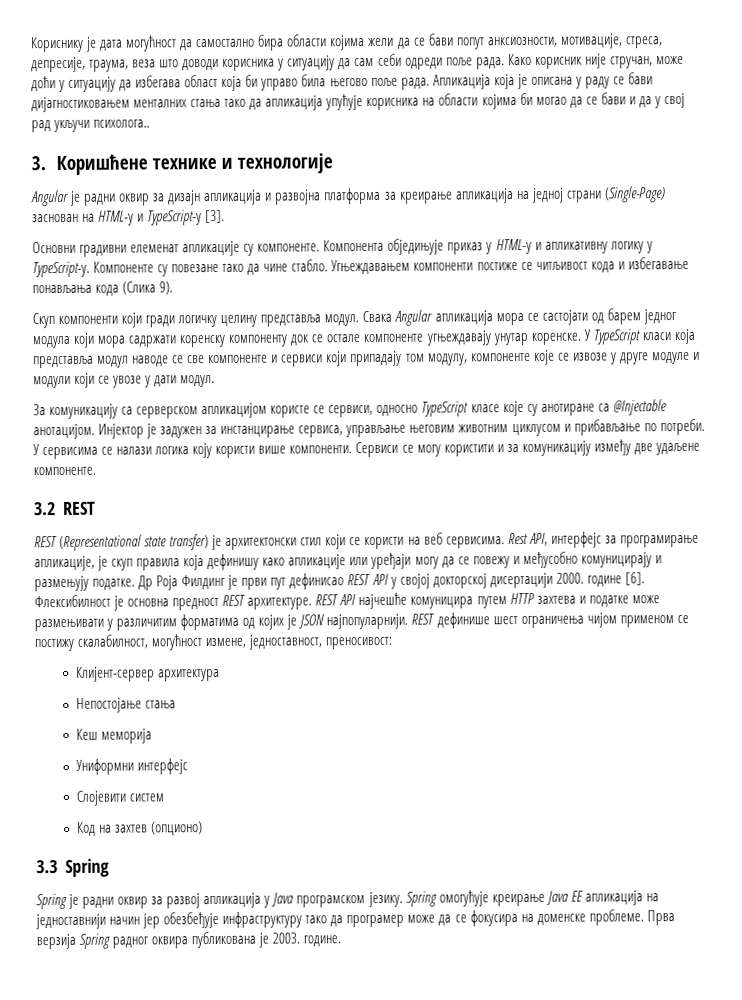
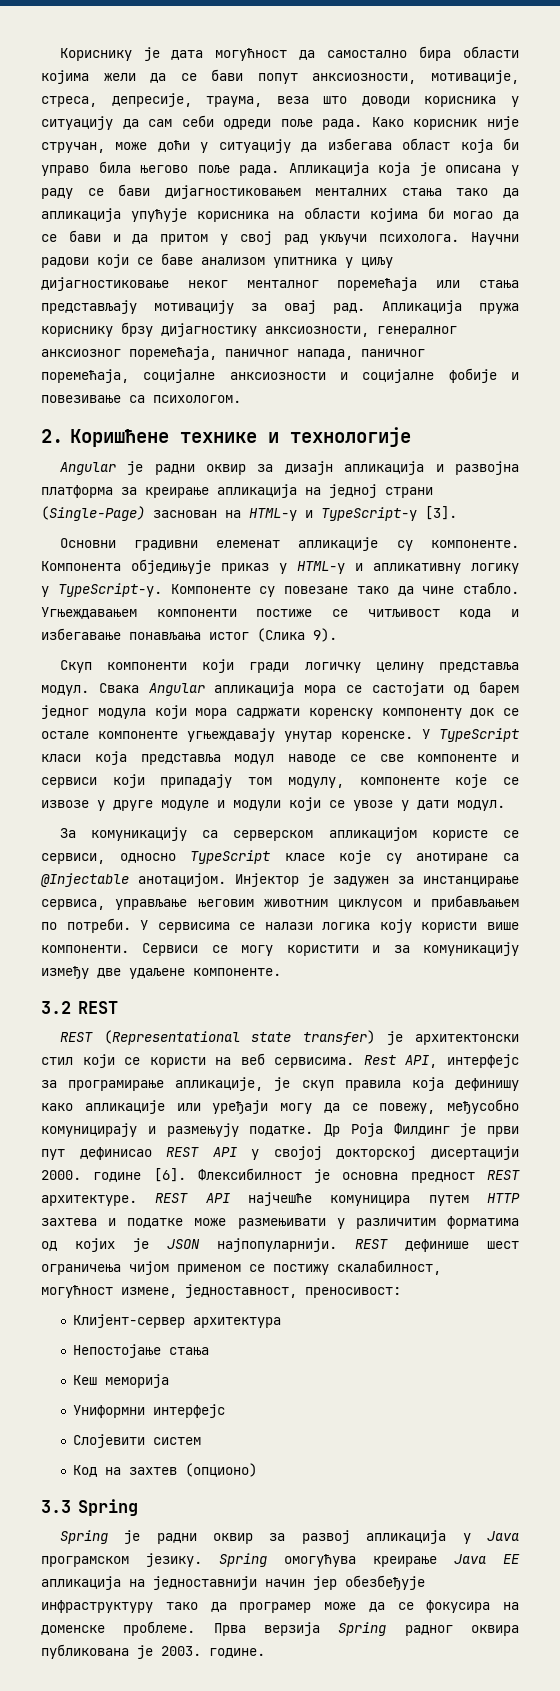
(652, 102) none -> [160,234,209,245] притом
[93,119,151,128] [31,156,46,171] психолога.. // 3. -> [379,232,519,245] [41,253,393,268] [41,277,519,291] [41,300,519,314] [41,322,457,337] [41,346,425,360] [41,368,519,383] [41,395,241,403] [41,429,63,443] психолога. Научни радови који се баве анализом упитника у циљу дијагностиковање неког менталног поремећаја или стања представљају мотивацију за овај рад. Апликација пружа кориснику брзу дијагностику анксиозности, генералног анксиозног поремећаја, паничног напада, паничног поремећаја, социјалне анксиозности и социјалне фобије и повезивање са психологом. // 2.
[95,284,120,296] кода -> [209,632,249,640] истог
[573,419,641,436] прибављање -> [430,895,519,910] прибављањем
[472,556,520,569] повежу и -> [379,1103,436,1114] повежу,
[438,890,489,907] омогућује -> [284,1554,356,1567] омогућува

